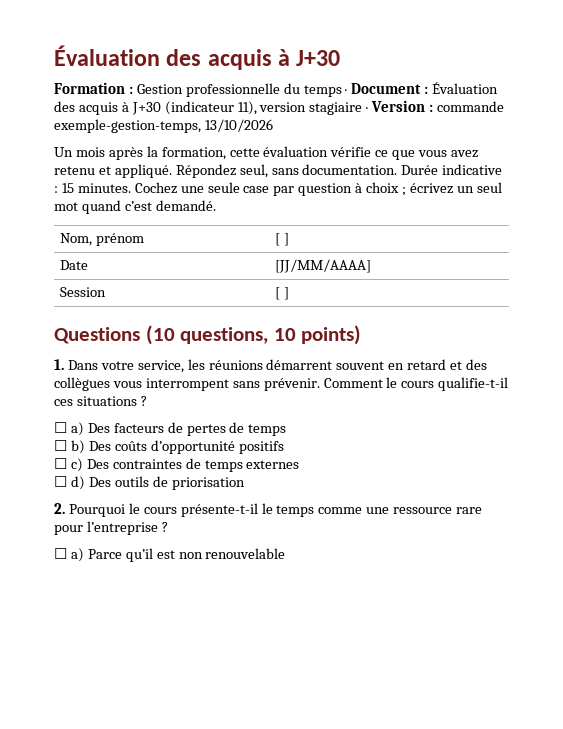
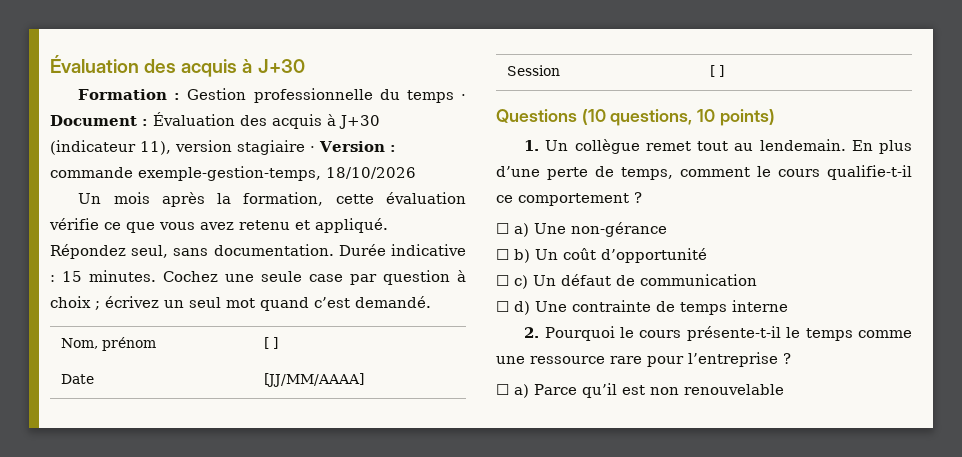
[204,119,273,132] 13/10/2026 -> [326,167,416,179] 18/10/2026
[67,359,488,373] [54,377,383,391] Dans votre service, les réunions démarrent souvent en retard et des collègues vous interrompent sans prévenir. Comment -> [545,139,912,154] [496,166,750,180] Un collègue remet tout au lendemain. En plus d’une perte de temps, comment
[54,396,147,406] [54,422,287,436] ces situations ? // ☐ a) Des facteurs de pertes de temps -> [496,192,642,206] [496,222,667,237] ce comportement ? // ☐ a) Une non-gérance
[88,441,147,451] Des coûts -> [535,248,596,260] Un coût
[238,441,284,454] positifs -> (707, 255) none
[86,458,300,472] [54,476,245,490] Des contraintes de temps externes // ☐ d) Des outils de priorisation -> [533,274,757,286] [496,300,788,315] Un défaut de communication // ☐ d) Une contrainte de temps interne

